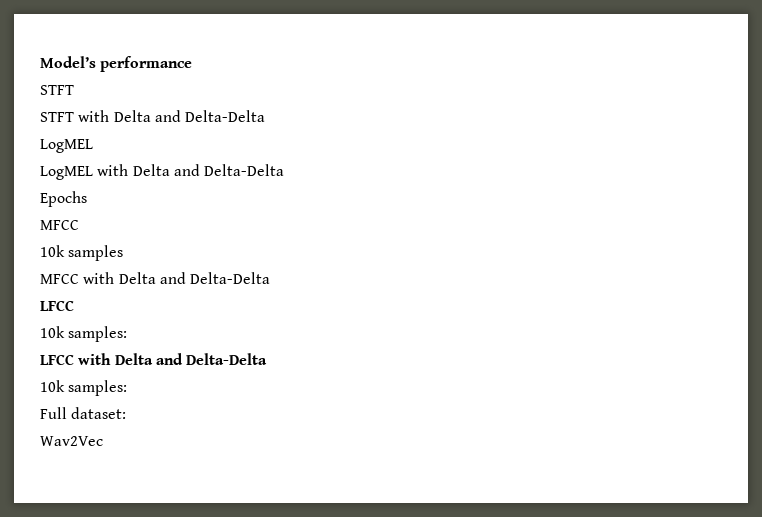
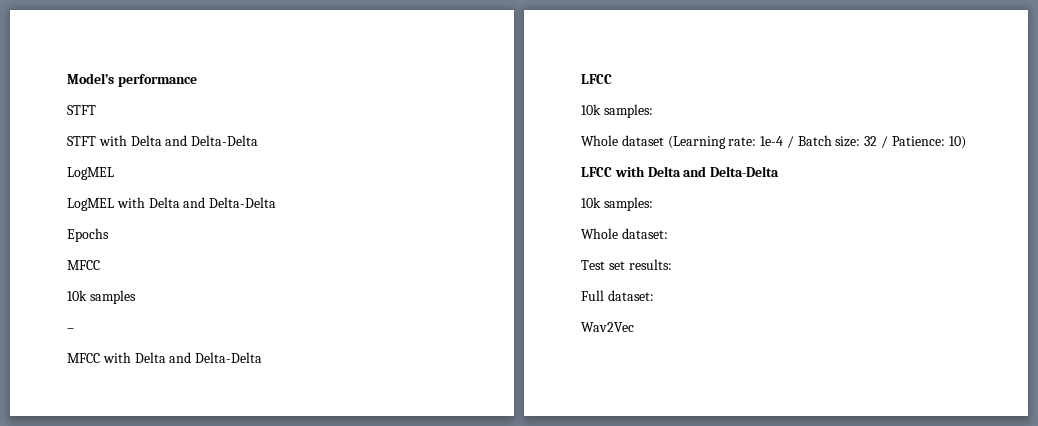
(124, 253) none -> [67,328,74,332] // –
(128, 334) none -> [581,135,966,149] // Whole dataset (Learning rate: 1e-4 / Batch size: 32 / Patience: 10)
(128, 388) none -> [581,228,668,239] [581,259,672,270] // Whole dataset: // Test set results:

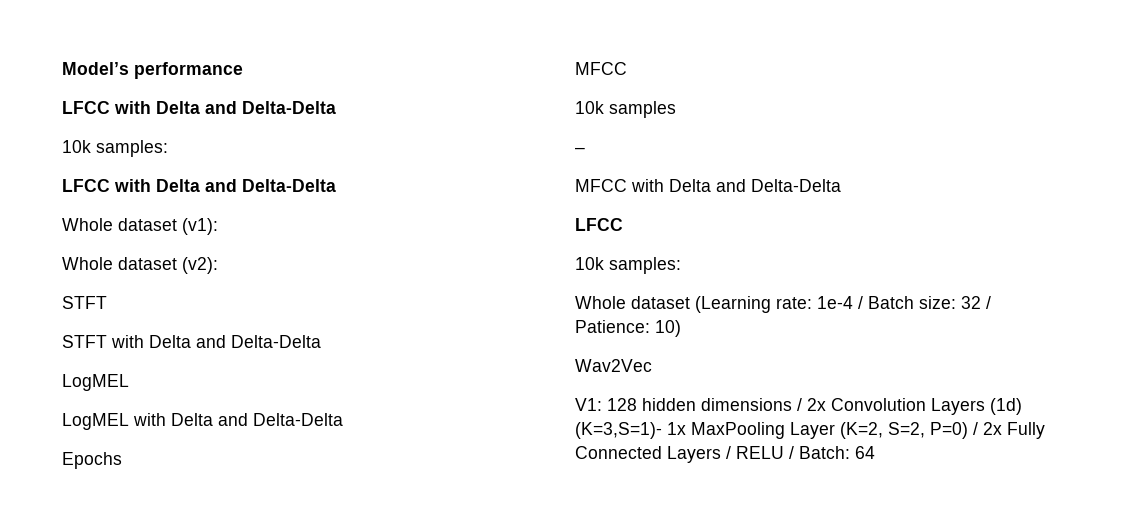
(197, 80) none -> [62,101,336,114] [62,140,168,157] [62,179,336,192] [62,218,218,235] [62,257,218,274] // LFCC with Delta and Delta-Delta // 10k samples: // LFCC with Delta and Delta-Delta // Whole dataset (v1): // Whole dataset (v2):
[581,166,780,177] [581,197,653,211] [581,228,668,239] [581,259,672,270] [581,290,654,301] [581,322,634,332] LFCC with Delta and Delta-Delta // 10k samples: // Whole dataset: // Test set results: // Full dataset: // Wav2Vec -> [575,359,652,372] [575,398,1022,415] [575,422,1045,439] [575,446,875,463] Wav2Vec // V1: 128 hidden dimensions / 2x Convolution Layers (1d) (K=3,S=1)- 1x MaxPooling Layer (K=2, S=2, P=0) / 2x Fully Connected Layers / RELU / Batch: 64

